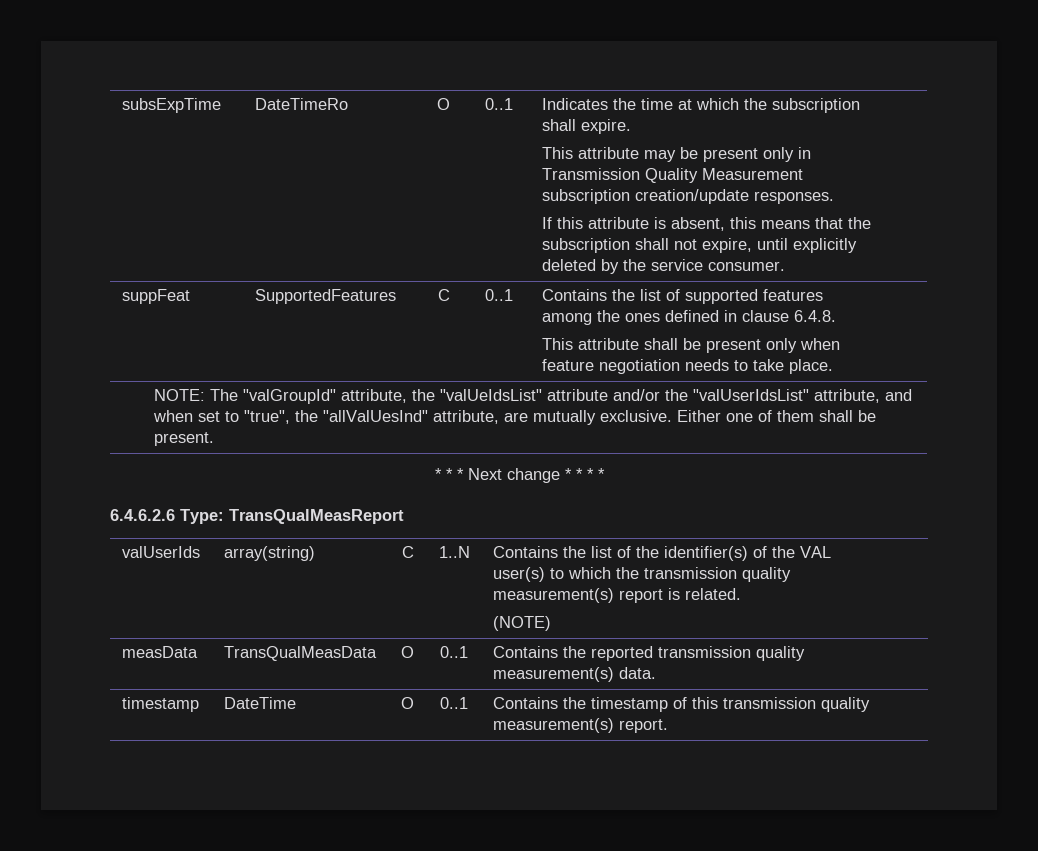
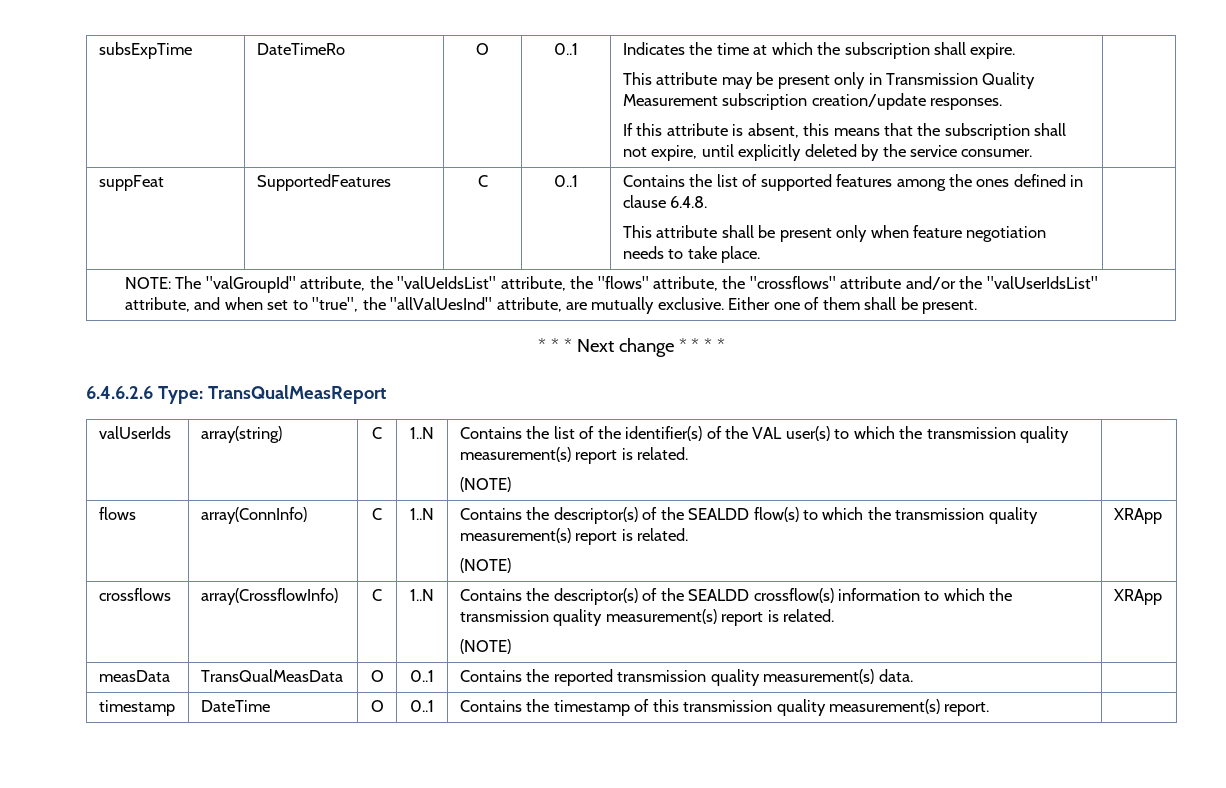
(542, 395) none -> [500,276,836,291] attribute, the "flows" attribute, the "crossflows"
(551, 623) none -> [98,507,136,520] [200,507,307,524] [372,508,382,520] [410,508,434,520] [459,507,1038,524] [459,528,689,545] [459,558,511,573] [1113,508,1162,524] [98,588,171,601] [200,588,338,605] [372,589,382,601] [410,589,434,601] [459,588,1013,605] [459,609,835,626] [459,639,511,654] [1113,589,1162,605] // flows | array(ConnInfo) | C | 1..N | Contains the descriptor(s) of the SEALDD flow(s) to which the transmission quality measurement(s) report is related. // (NOTE) | XRApp // crossflows | array(CrossflowInfo) | C | 1..N | Contains the descriptor(s) of the SEALDD crossflow(s) information to which the transmission quality measurement(s) report is related. // (NOTE) | XRApp

